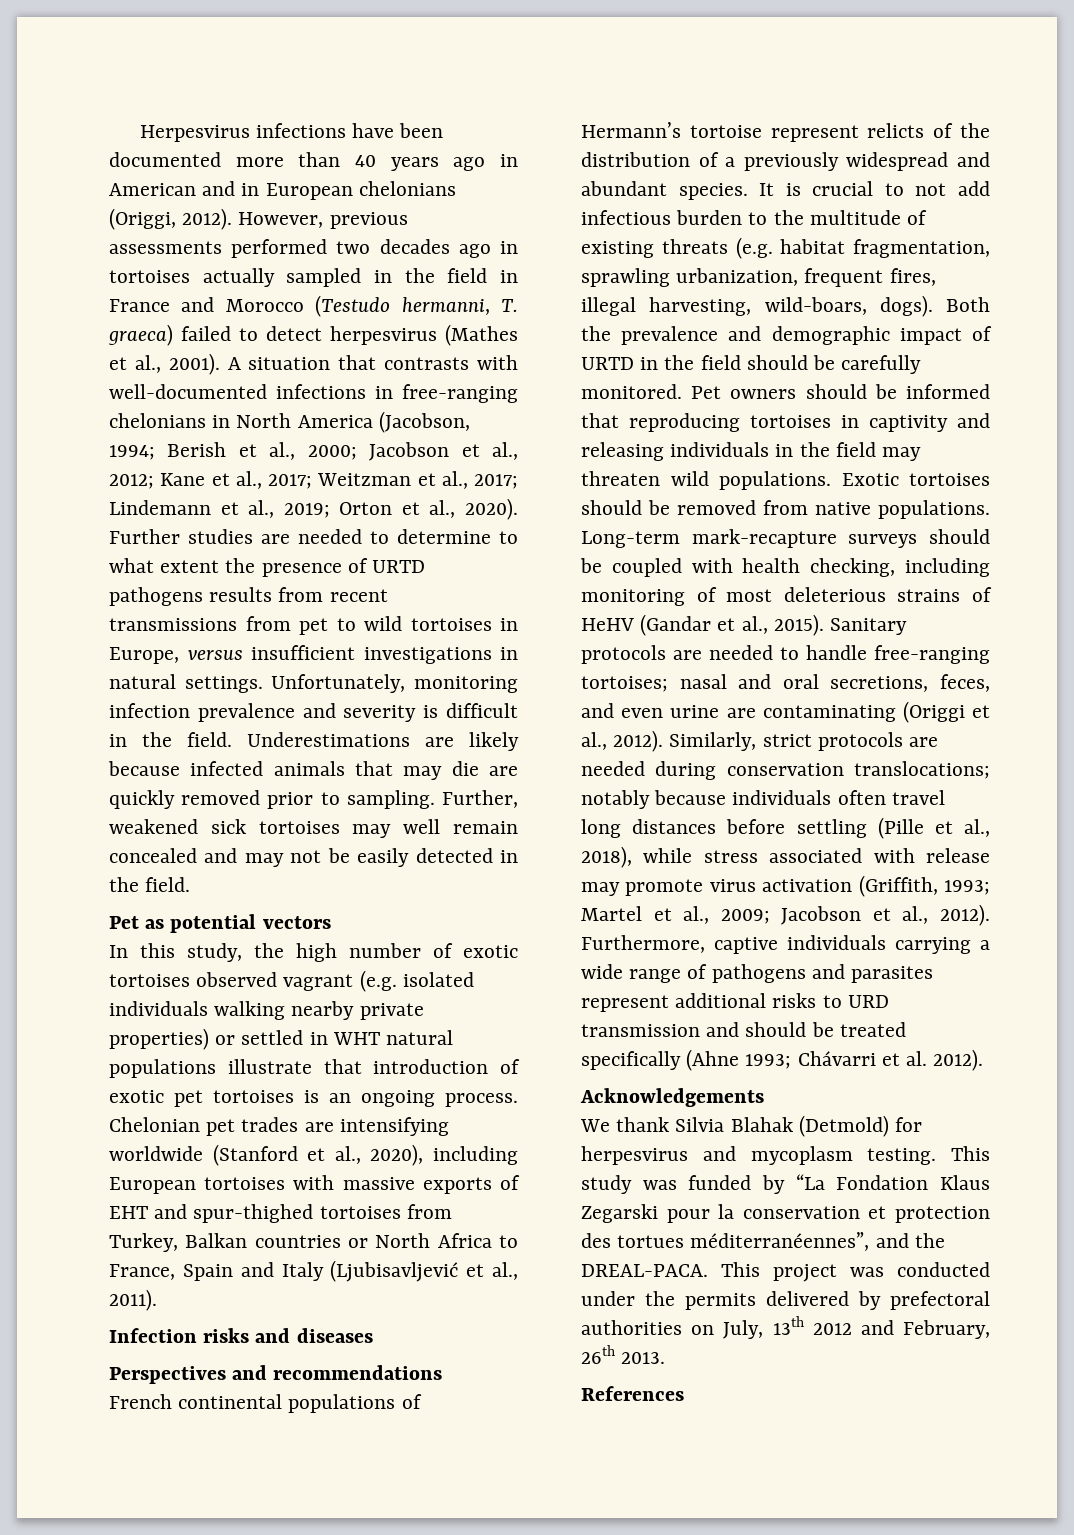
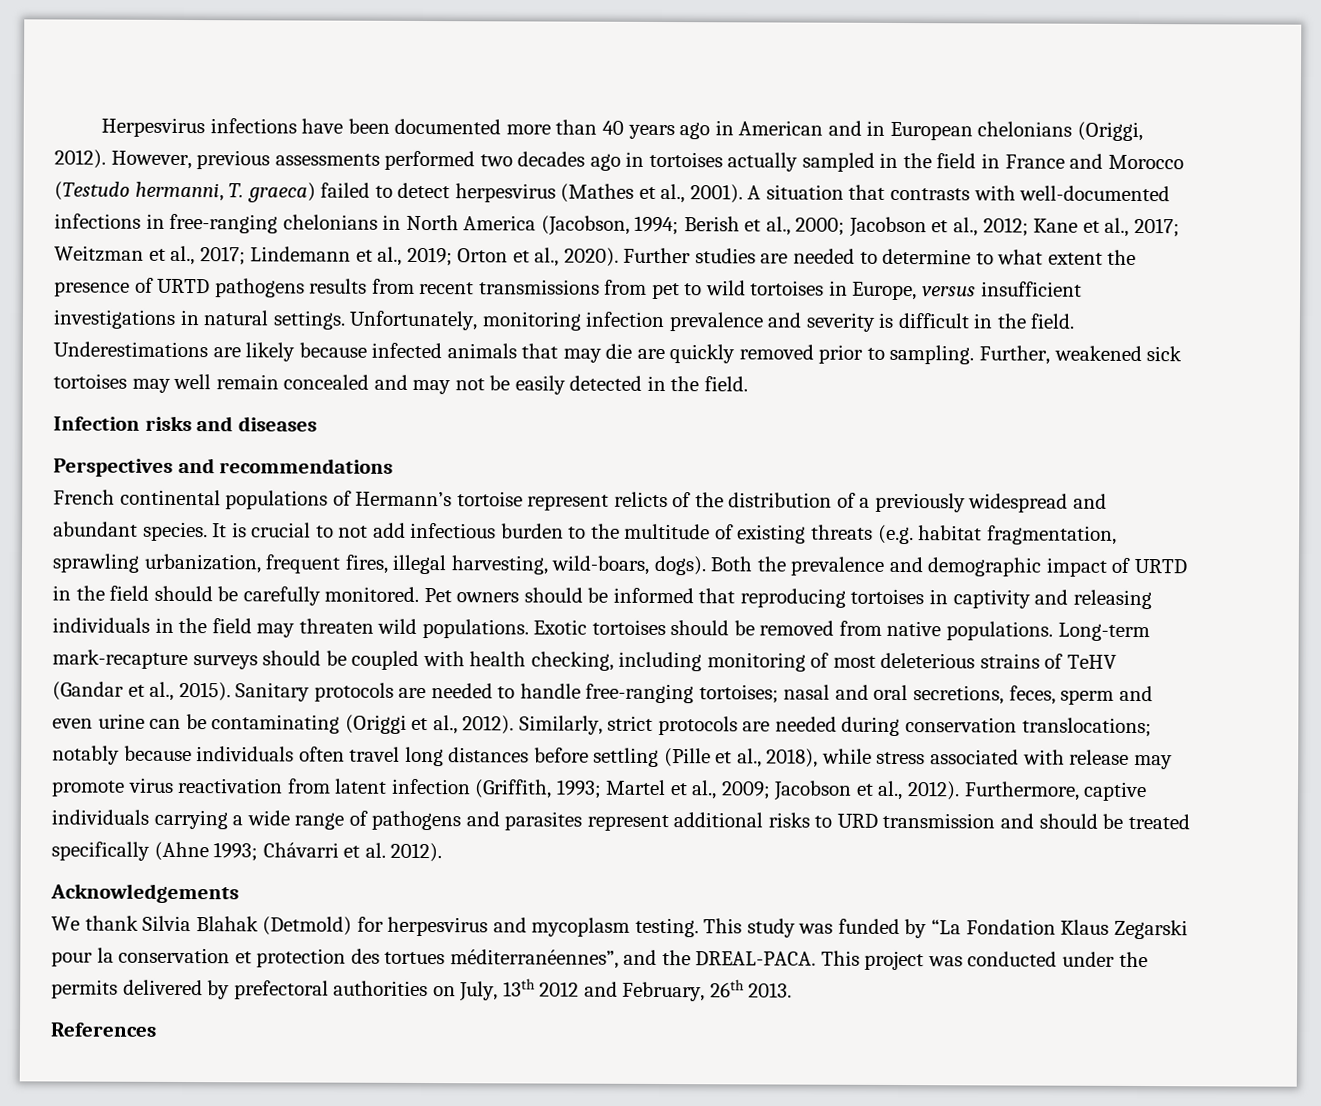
[109,914,331,933] [109,943,518,962] [109,970,474,992] [109,1001,424,1020] [109,1028,454,1050] [109,1059,520,1078] [109,1090,518,1107] [109,1117,449,1136] [109,1144,518,1166] [109,1175,520,1194] [109,1204,452,1223] [109,1233,518,1252] [109,1260,518,1282] [109,1289,157,1311] // Pet as potential vectors // In this study, the high number of exotic tortoises observed vagrant (e.g. isolated individuals walking nearby private properties) or settled in WHT natural populations illustrate that introduction of exotic pet tortoises is an ongoing process. Chelonian pet trades are intensifying worldwide (Stanford et al., 2020), including European tortoises with massive exports of EHT and spur-thighed tortoises from Turkey, Balkan countries or North Africa to France, Spain and Italy (Ljubisavljević et al., 2011). -> (748, 384) none
[581,618,634,631] HeHV -> [1067,654,1118,669] TeHV
(990, 683) none -> [1060,689,1115,705] sperm
[726,708,756,718] are -> [149,714,207,730] can be
[762,879,853,892] activation -> [177,777,471,795] reactivation from latent infection

